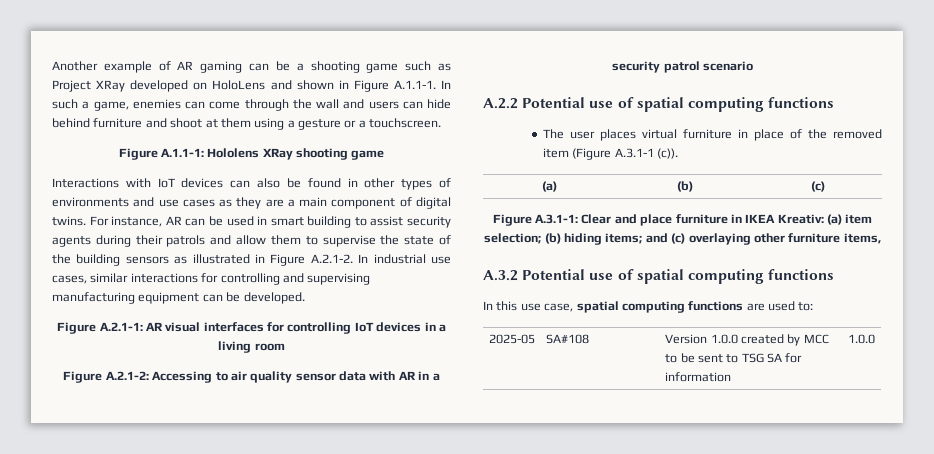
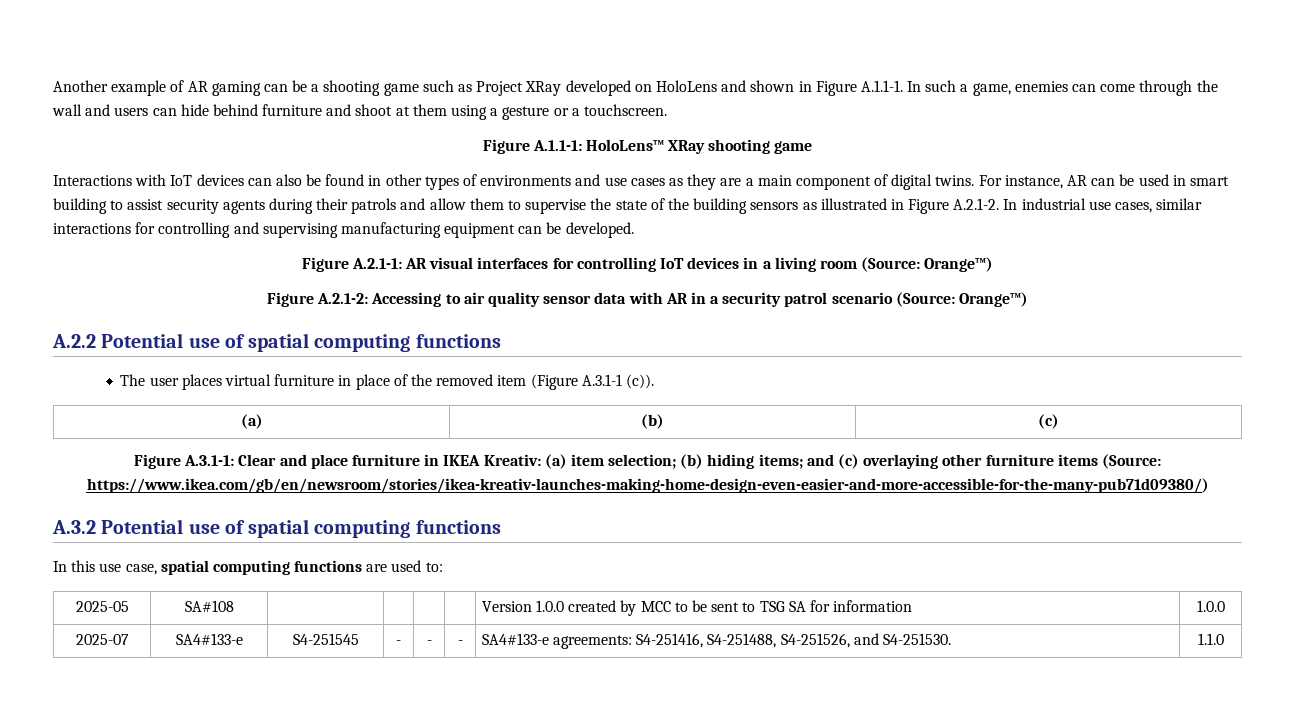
[207,148,260,158] Hololens -> [585,139,664,151] HoloLens™
(285, 347) none -> [861,257,994,272] (Source: Orange™)
(753, 66) none -> [895,292,1028,307] (Source: Orange™)
[843,233,881,244] items, -> [1057,454,1161,469] [86,478,1209,493] items (Source: https://www.ikea.com/gb/en/newsroom/stories/ikea-kreativ-launches-making-home-design-even-easier-and-more-accessible-for-the-many-pub71d09380/)
(875, 339) none -> [75,634,129,645] [175,633,243,645] [292,633,359,645] [396,640,401,645] [426,640,432,645] [457,640,463,645] [481,633,952,649] [1197,633,1224,645] // 2025-07 | SA4#133-e | S4-251545 | - | - | - | SA4#133-e agreements: S4-251416, S4-251488, S4-251526, and S4-251530. | 1.1.0

